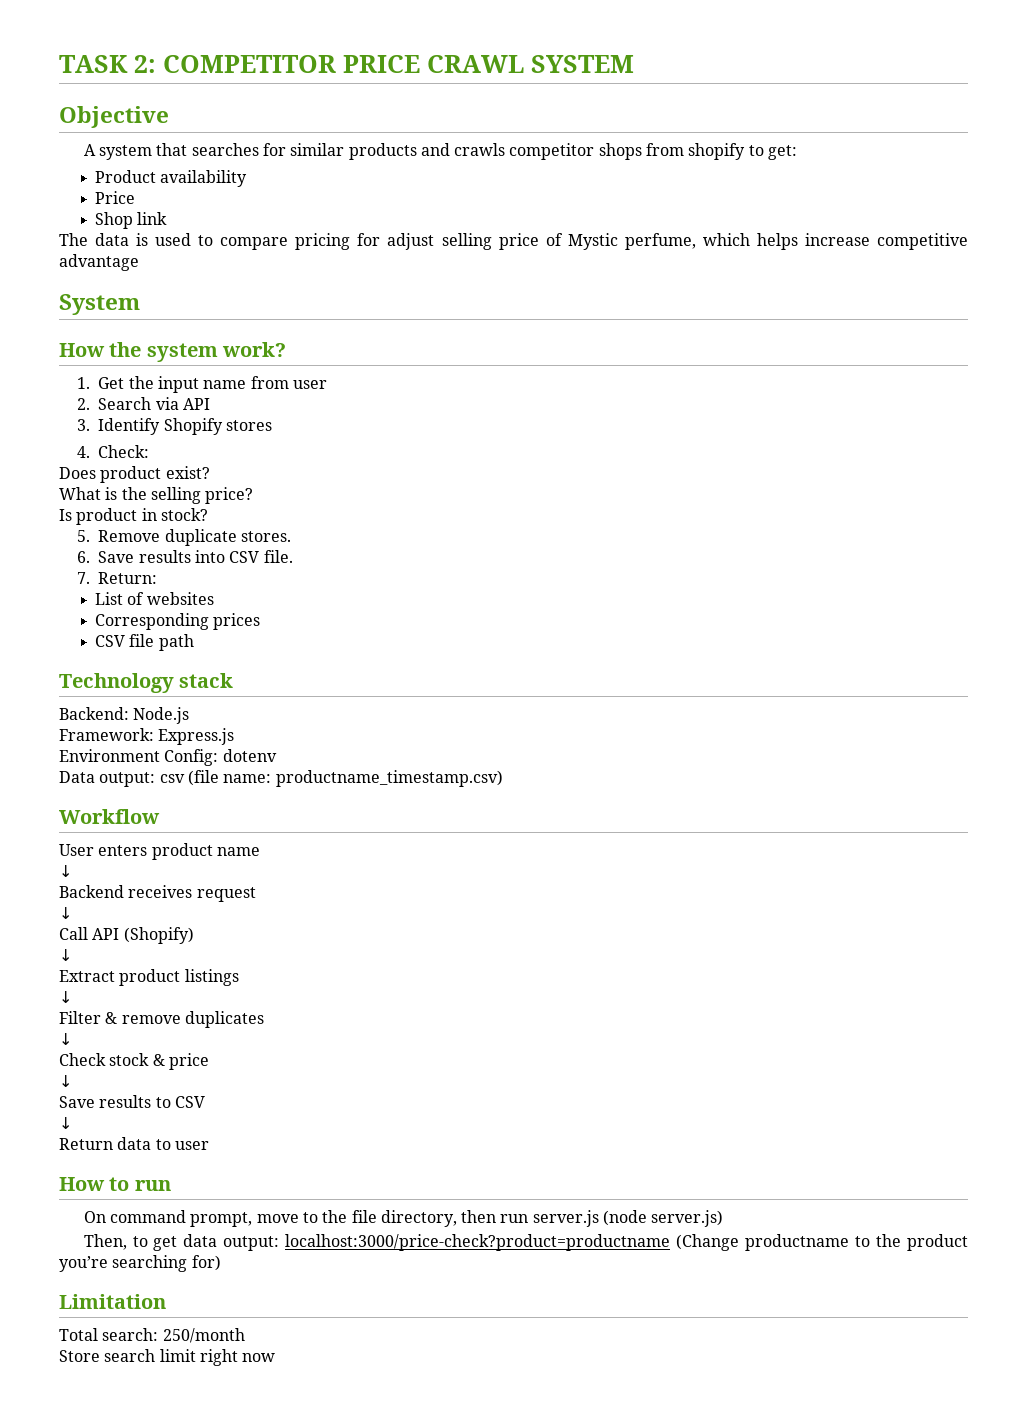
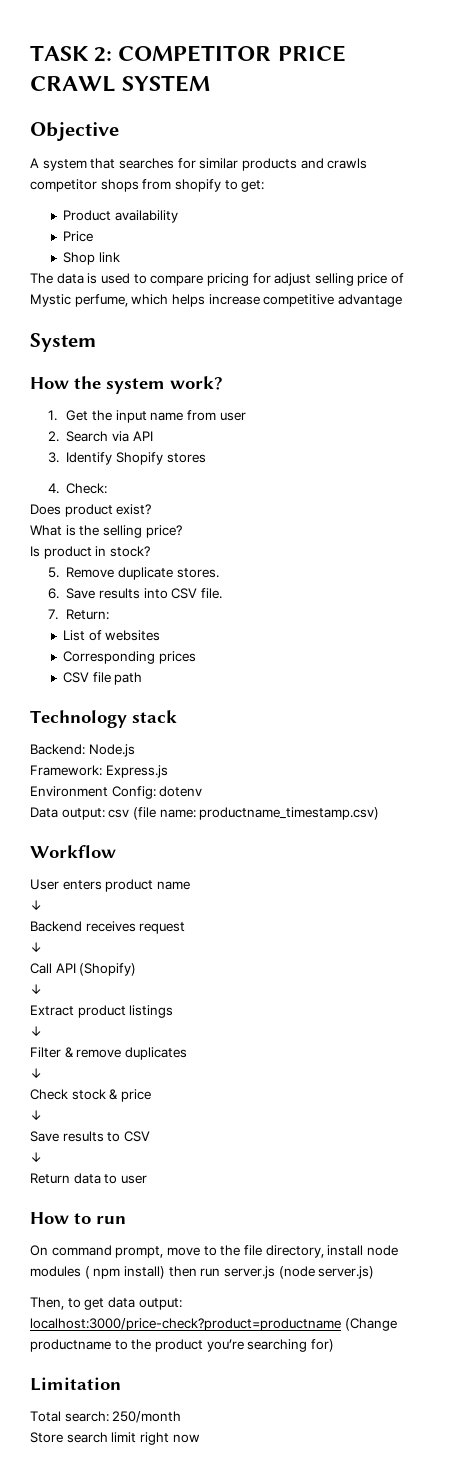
(457, 1218) none -> [327,1245,398,1256] [30,1266,165,1279] install node modules ( npm install)

